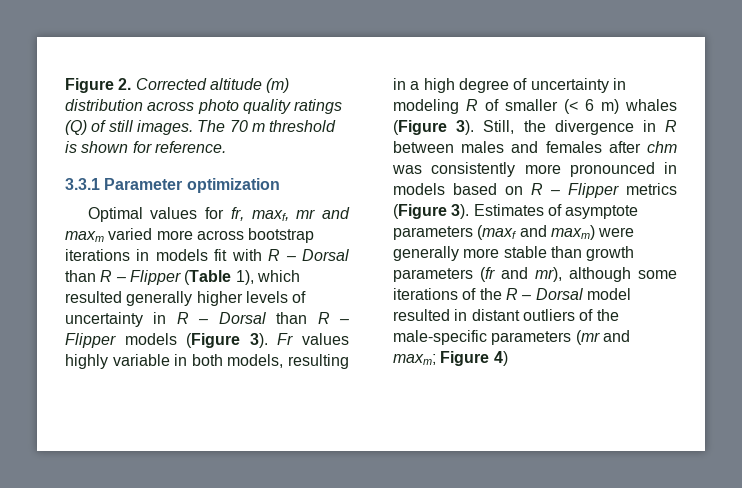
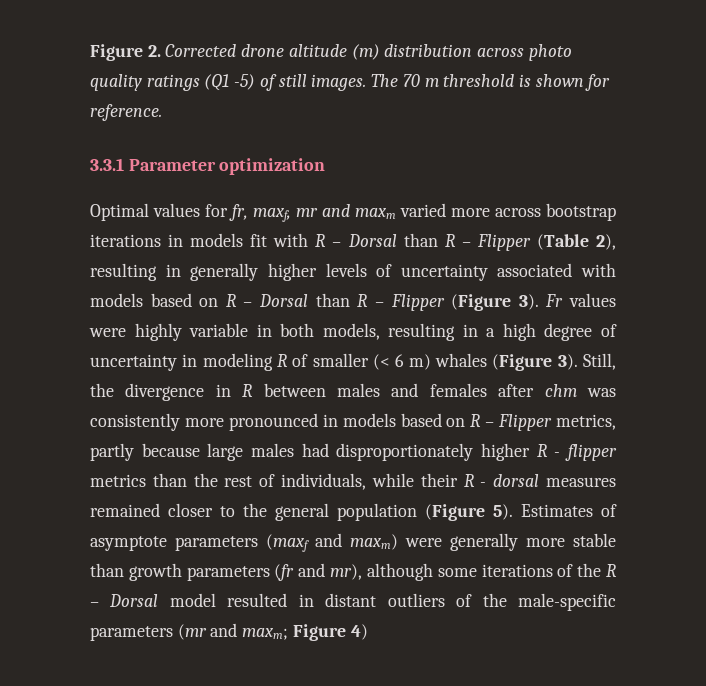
(207, 84) none -> [241,44,285,57] drone
[65,120,87,135] (Q) -> [204,74,256,91] (Q1 -5)
[235,270,300,285] [65,291,122,303] 1), which resulted -> [596,234,616,250] [90,263,181,281] 2), resulting in
[153,312,349,324] [65,333,177,348] in R – Dorsal than R – Flipper models -> [497,263,616,277] [90,293,445,311] associated with models based on R – Dorsal than R – Flipper
(349, 339) none -> [89,328,126,337] were
[626,183,677,195] [393,204,470,219] metrics (Figure 3). -> [555,414,616,430] [90,443,617,461] [90,473,616,490] [90,503,513,521] metrics, partly because large males had disproportionately higher R - flipper metrics than the rest of individuals, while their R - dorsal measures remained closer to the general population (Figure 5).

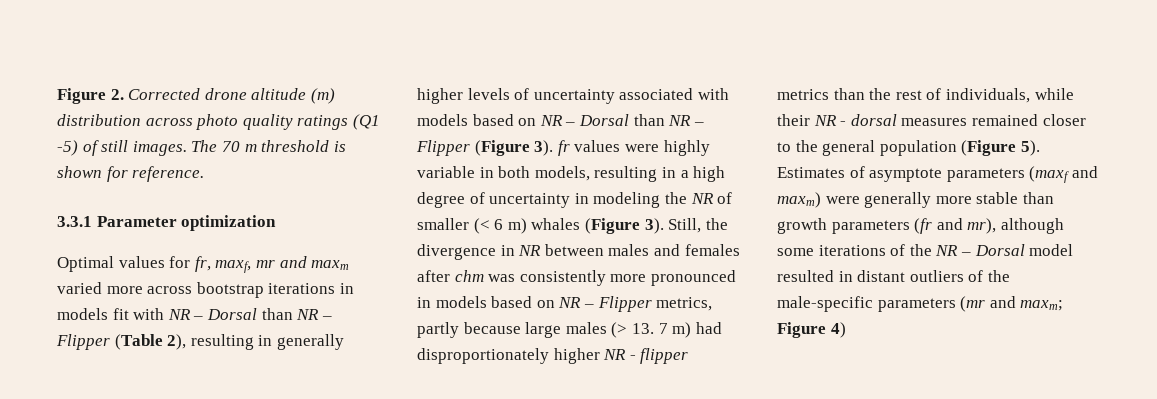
[315,233,456,247] R – Dorsal than R -> [167,308,320,320] NR – Dorsal than NR
[225,293,369,307] R – Dorsal than R -> [539,114,692,126] NR – Dorsal than NR
[545,294,564,307] Fr -> [557,140,570,156] fr
[277,354,288,367] R -> [664,192,714,204] the NR
[242,384,254,397] R -> [518,245,542,256] NR
[470,414,482,427] R -> [558,297,582,308] NR
(294, 450) none -> [611,322,692,338] (> 13. 7 m)
[536,444,548,457] R -> [603,349,627,360] NR
[463,474,475,487] R -> [813,115,837,126] NR
[606,564,617,577] R -> [935,245,959,256] NR

